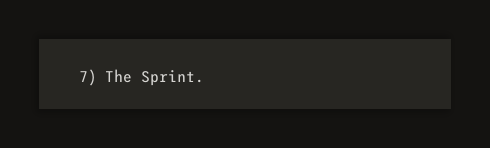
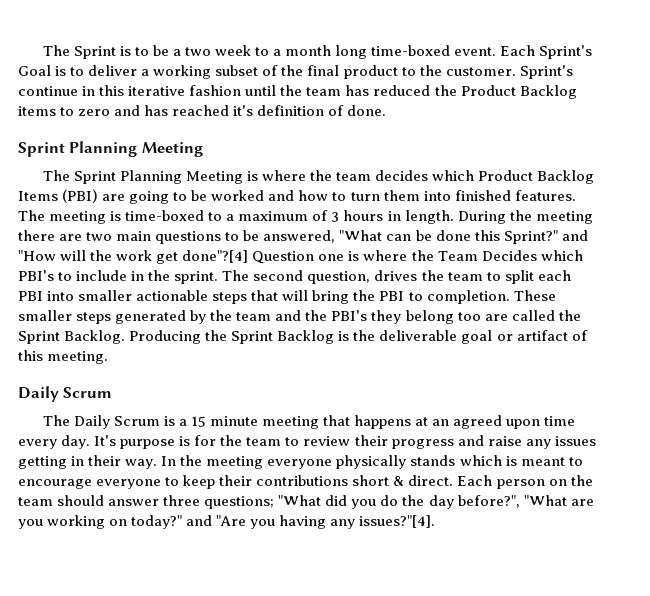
[78,69,204,86] 7) The Sprint. -> [42,45,593,59] [18,65,573,79] [18,85,577,99] [18,105,387,116] [18,141,203,157] [42,170,595,184] [18,189,576,204] [18,210,593,224] [18,230,588,244] [18,250,583,264] [18,270,571,284] [18,290,556,304] [18,310,581,324] [18,330,588,344] [18,350,109,364] [18,386,113,402] [42,415,576,429] [18,435,596,449] [18,455,583,469] [18,475,593,489] [18,495,594,509] [18,515,436,529] The Sprint is to be a two week to a month long time-boxed event. Each Sprint's Goal is to deliver a working subset of the final product to the customer. Sprint's continue in this iterative fashion until the team has reduced the Product Backlog items to zero and has reached it's definition of done. // Sprint Planning Meeting // The Sprint Planning Meeting is where the team decides which Product Backlog Items (PBI) are going to be worked and how to turn them into finished features. The meeting is time-boxed to a maximum of 3 hours in length. During the meeting there are two main questions to be answered, "What can be done this Sprint?" and "How will the work get done"?[4] Question one is where the Team Decides which PBI's to include in the sprint. The second question, drives the team to split each PBI into smaller actionable steps that will bring the PBI to completion. These smaller steps generated by the team and the PBI's they belong too are called the Sprint Backlog. Producing the Sprint Backlog is the deliverable goal or artifact of this meeting. // Daily Scrum // The Daily Scrum is a 15 minute meeting that happens at an agreed upon time every day. It's purpose is for the team to review their progress and raise any issues getting in their way. In the meeting everyone physically stands which is meant to encourage everyone to keep their contributions short & direct. Each person on the team should answer three questions; "What did you do the day before?", "What are you working on today?" and "Are you having any issues?"[4].

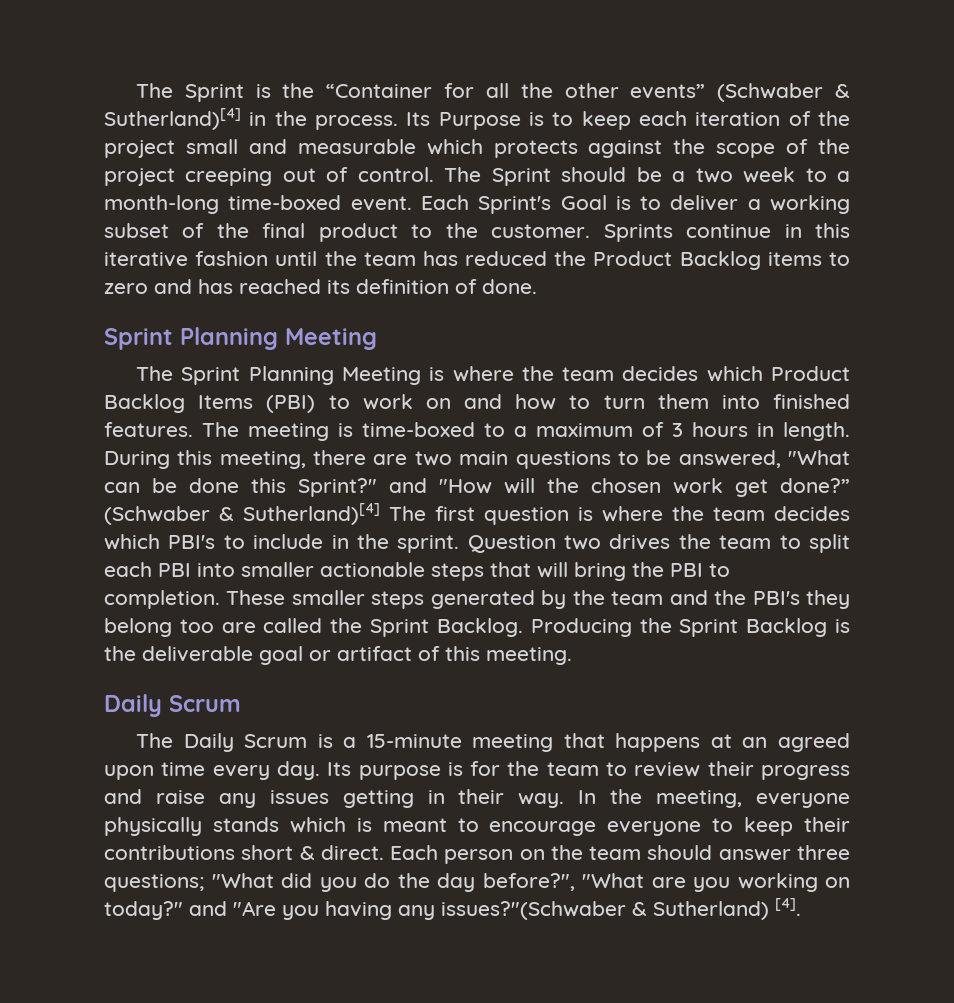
[134,47,149,56] to -> [282,83,851,102] [104,108,850,130] [104,139,850,158] [104,167,627,186] the “Container for all the other events” (Schwaber & Sutherland)[4] in the process. Its Purpose is to keep each iteration of the project small and measurable which protects against the scope of the project creeping out of control. The Sprint should
[285,45,368,59] month long -> [104,195,219,214] month-long
[519,65,573,79] Sprint's -> [603,224,673,242] Sprints
[233,105,254,116] it's -> [327,280,350,294] its
[102,190,265,204] are going to be worked -> [328,394,451,410] to work on
[509,210,593,224] the meeting -> [177,450,306,469] this meeting,
(113, 255) none -> [591,478,661,493] chosen
[182,250,537,264] done"?[4] Question one is where the Team Decides -> [780,478,850,493] [104,503,850,525] done?” (Schwaber & Sutherland)[4] The first question is where the team decides
[222,270,371,284] The second question, -> [467,535,602,553] Question two
[190,416,258,427] 15 minute -> [366,734,462,748] 15-minute
[94,435,117,446] It's -> [327,762,352,776] Its
[206,456,264,469] meeting -> [656,790,743,808] meeting,
[359,515,436,528] issues?"[4]. -> [441,898,801,920] issues?"(Schwaber & Sutherland) [4].

